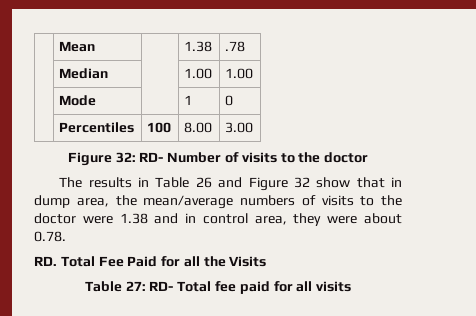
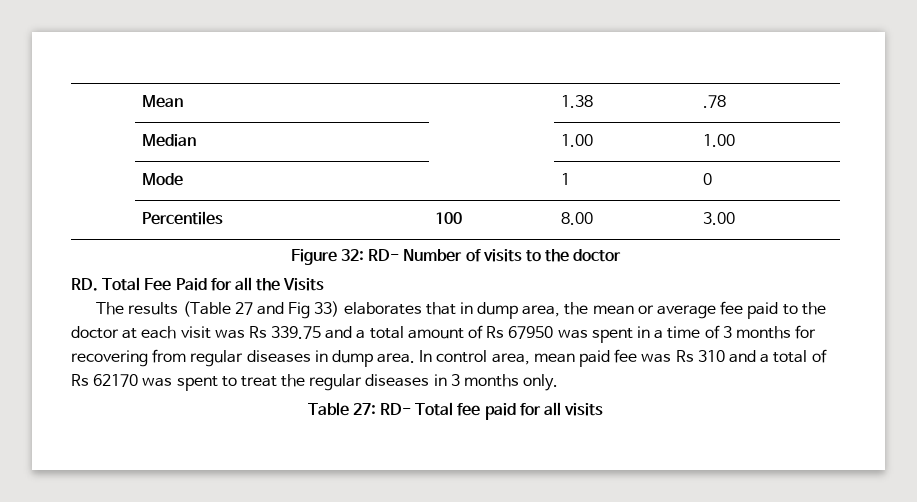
[59,177,402,191] [34,195,402,209] [34,213,402,226] [34,231,66,242] // The results in Table 26 and Figure 32 show that in dump area, the mean/average numbers of visits to the doctor were 1.38 and in control area, they were about 0.78. -> (622, 255) none
(267, 261) none -> [96,301,826,319] [71,325,817,343] [71,349,827,367] [71,374,559,391] // The results (Table 27 and Fig 33) elaborates that in dump area, the mean or average fee paid to the doctor at each visit was Rs 339.75 and a total amount of Rs 67950 was spent in a time of 3 months for recovering from regular diseases in dump area. In control area, mean paid fee was Rs 310 and a total of Rs 62170 was spent to treat the regular diseases in 3 months only.

